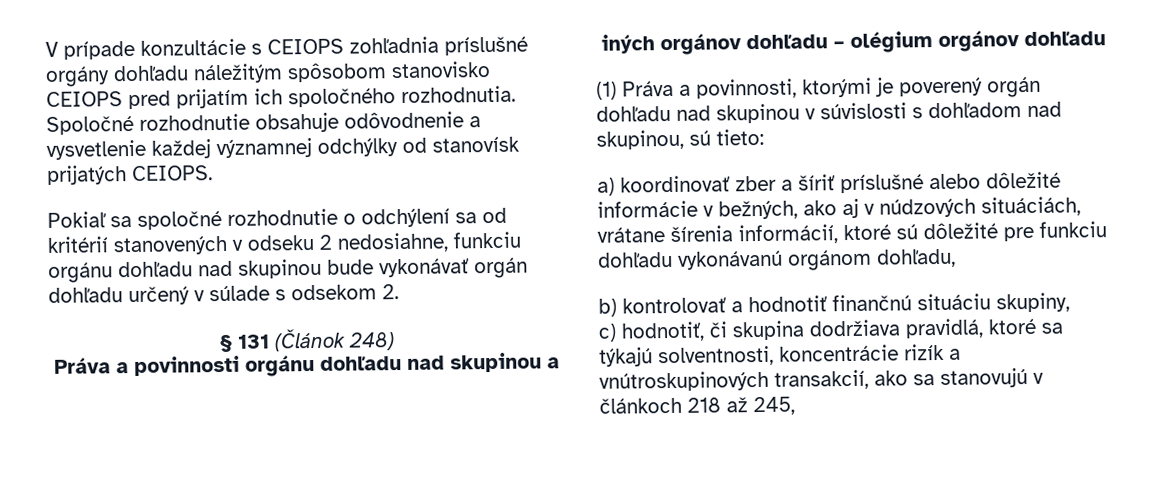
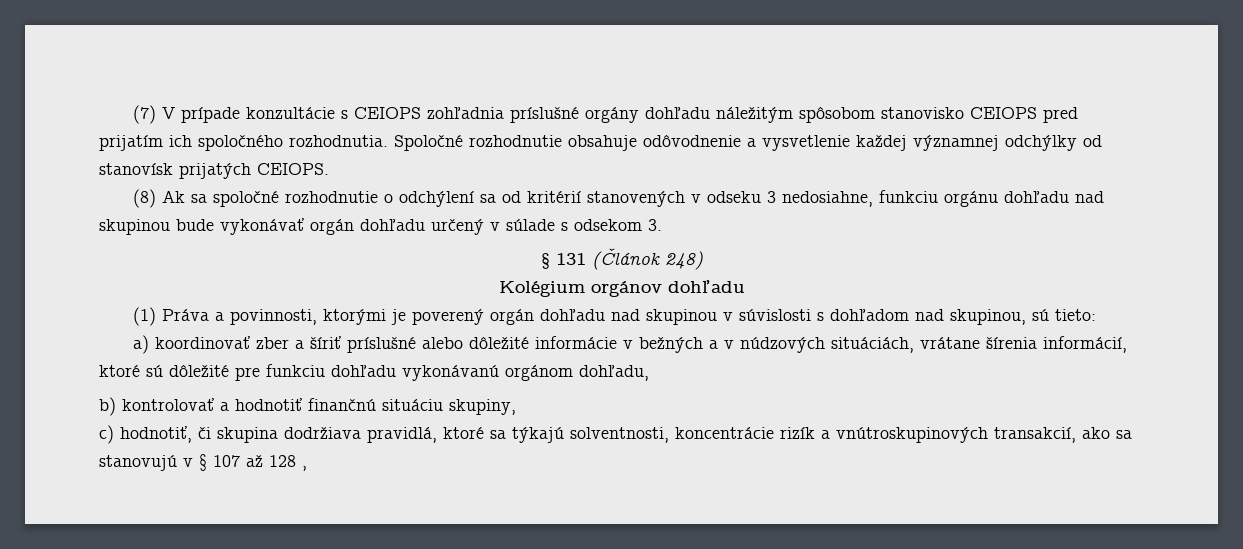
(45, 49) none -> [133,105,157,124] (7)
[47,211,107,228] Pokiaľ -> [133,189,186,208] (8) Ak
[319,234,332,250] 2 -> [767,191,777,203] 3
[382,284,399,300] 2. -> [648,219,662,231] 3.
[54,352,560,377] [600,31,933,56] Práva a povinnosti orgánu dohľadu nad skupinou a iných orgánov dohľadu – olégium -> [498,281,585,297] Kolégium
[718,198,859,220] bežných, ako aj -> [639,337,719,353] bežných a
[599,396,795,416] článkoch 218 až 245, -> [199,454,307,471] § 107 až 128 ,

